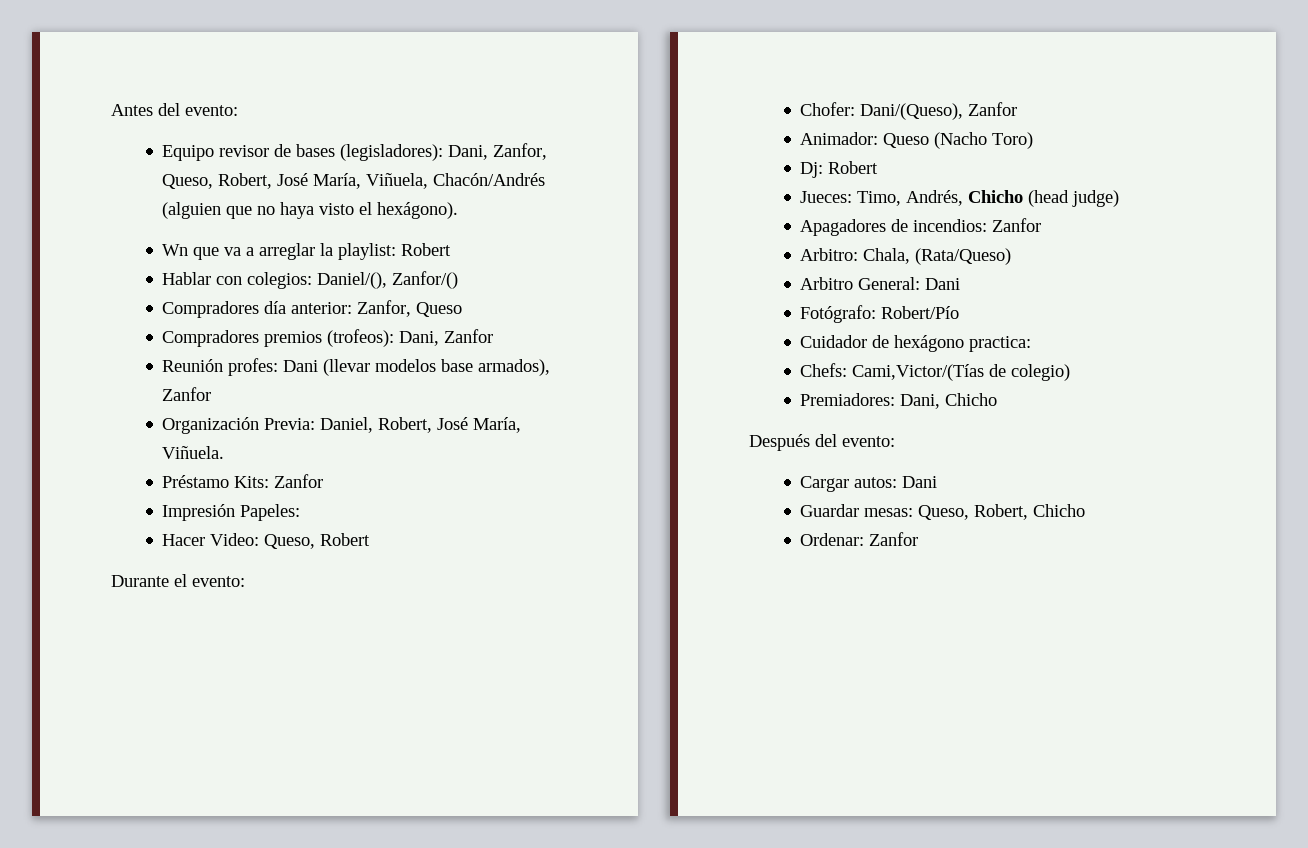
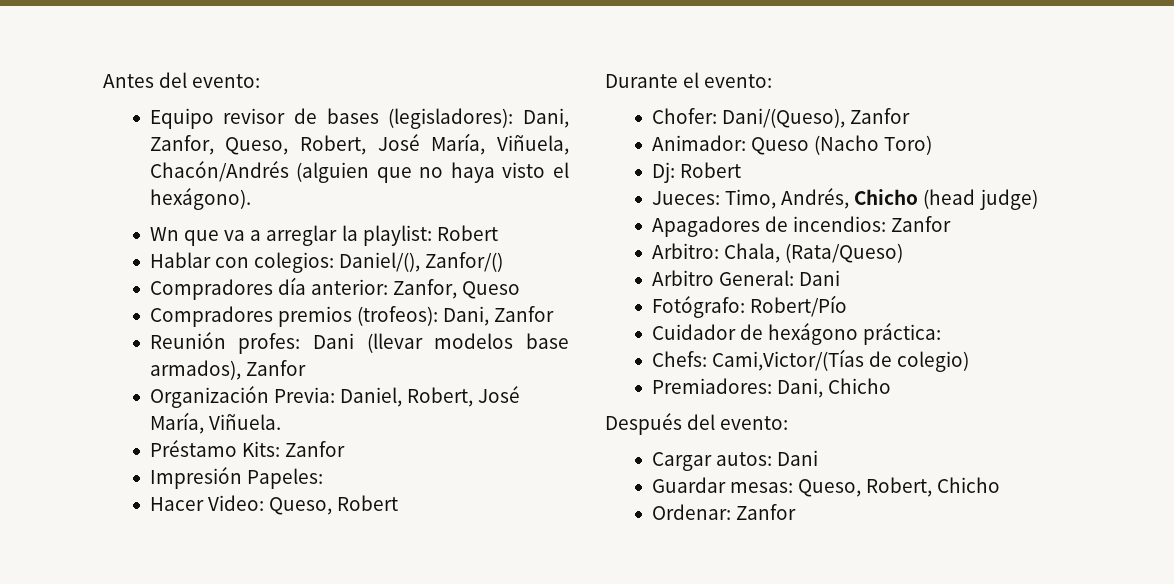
[969,336,1032,352] practica: -> [863,323,942,345] práctica:

